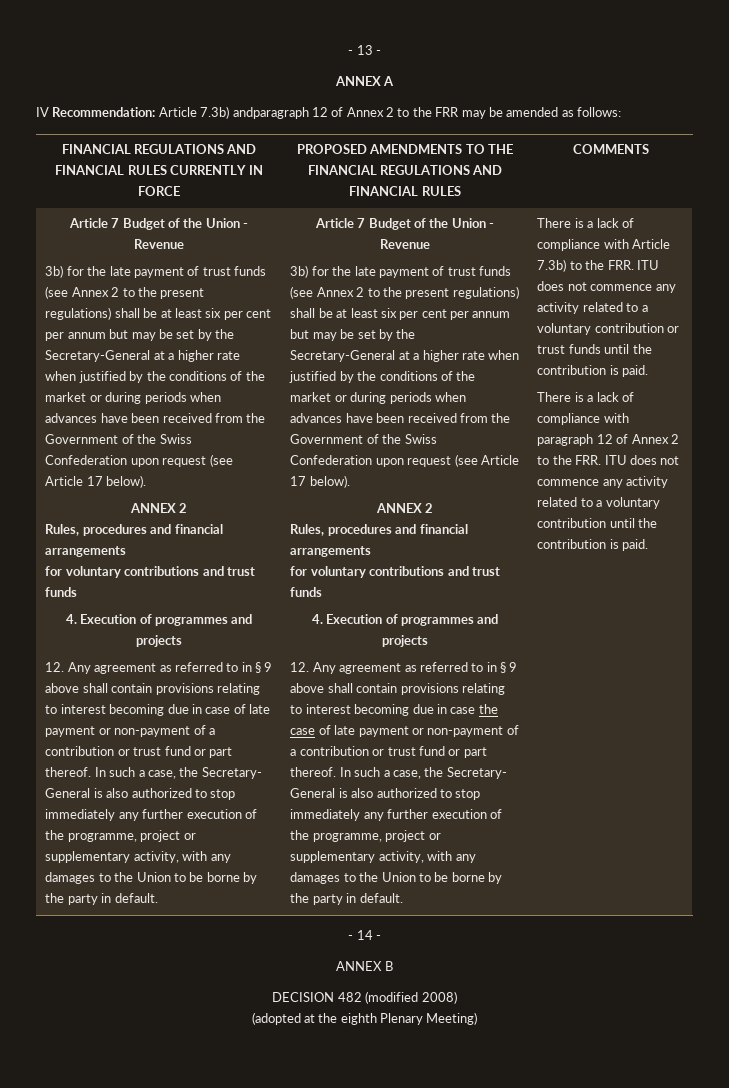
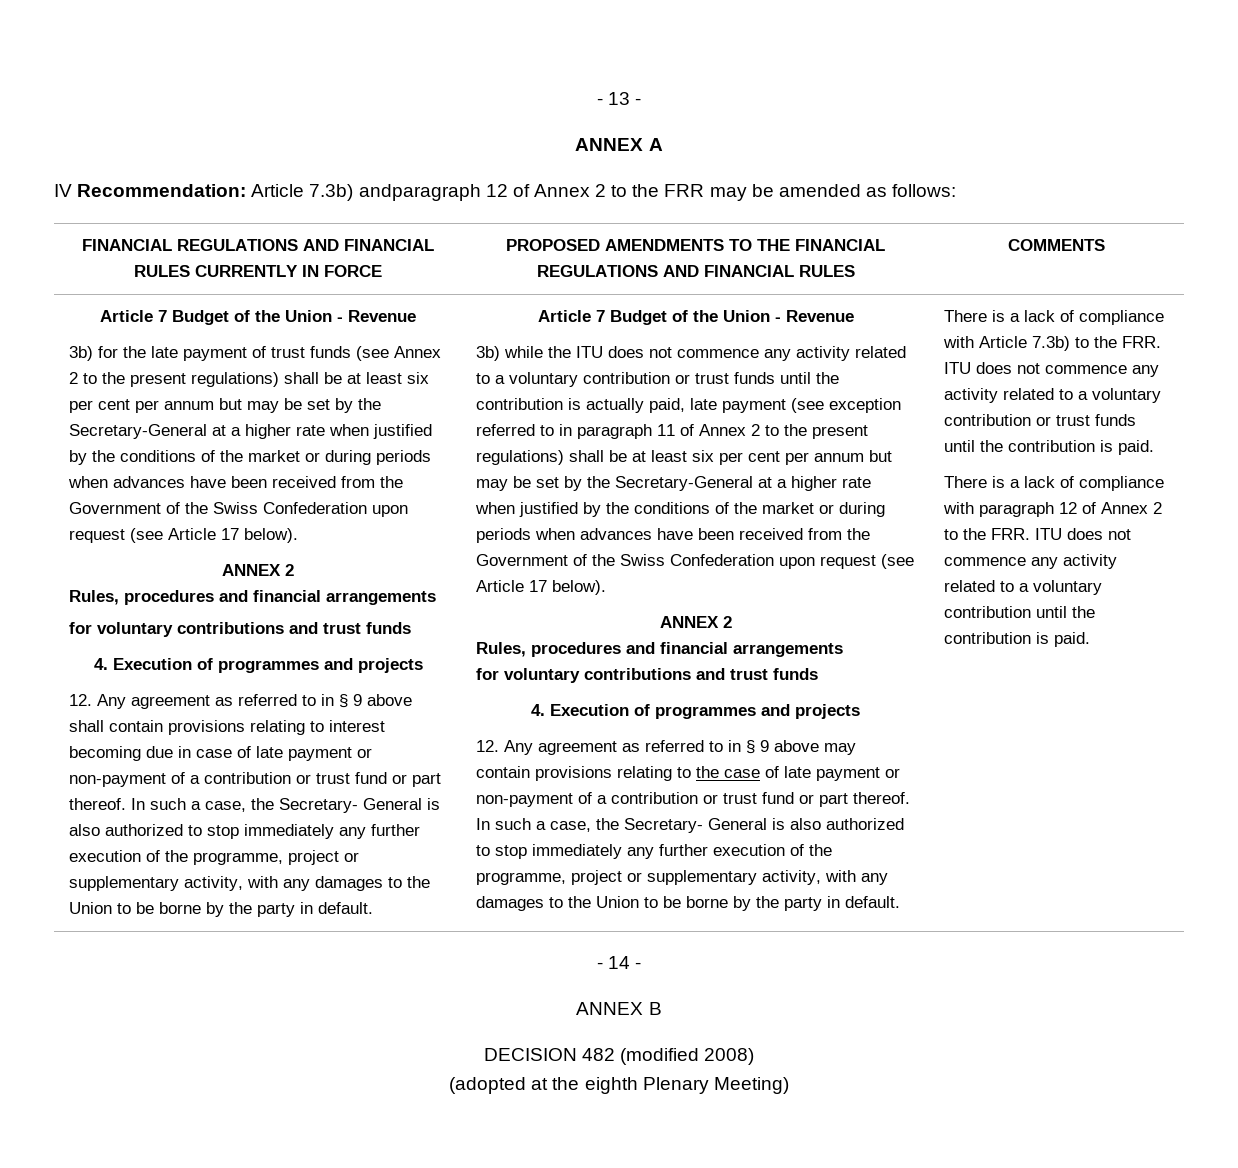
[311,266,512,278] [290,286,314,299] for the late payment of trust funds (see -> [504,346,907,361] [476,372,840,387] [476,398,902,413] [476,424,695,439] while the ITU does not commence any activity related to a voluntary contribution or trust funds until the contribution is actually paid, late payment (see exception referred to in paragraph 11 of
[327,683,505,695] [290,704,476,716] shall contain provisions relating to interest becoming due in case -> [824,743,857,755] [476,766,692,781] may contain provisions relating to

